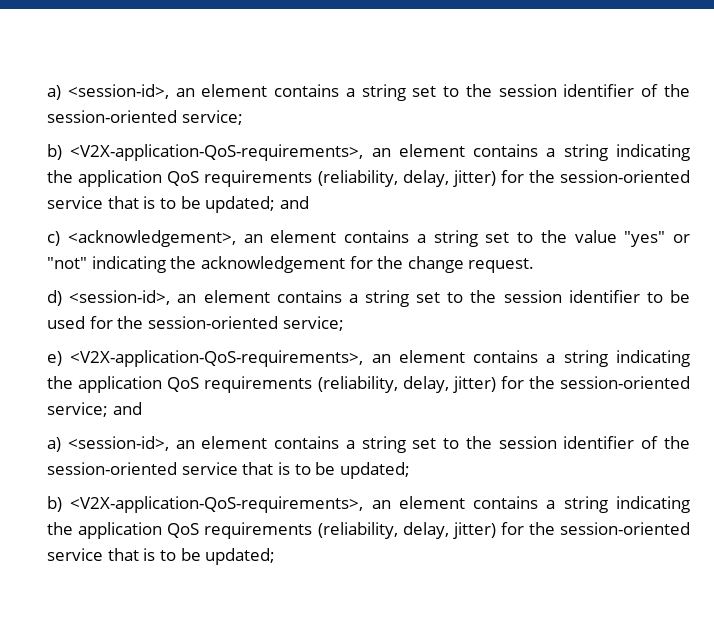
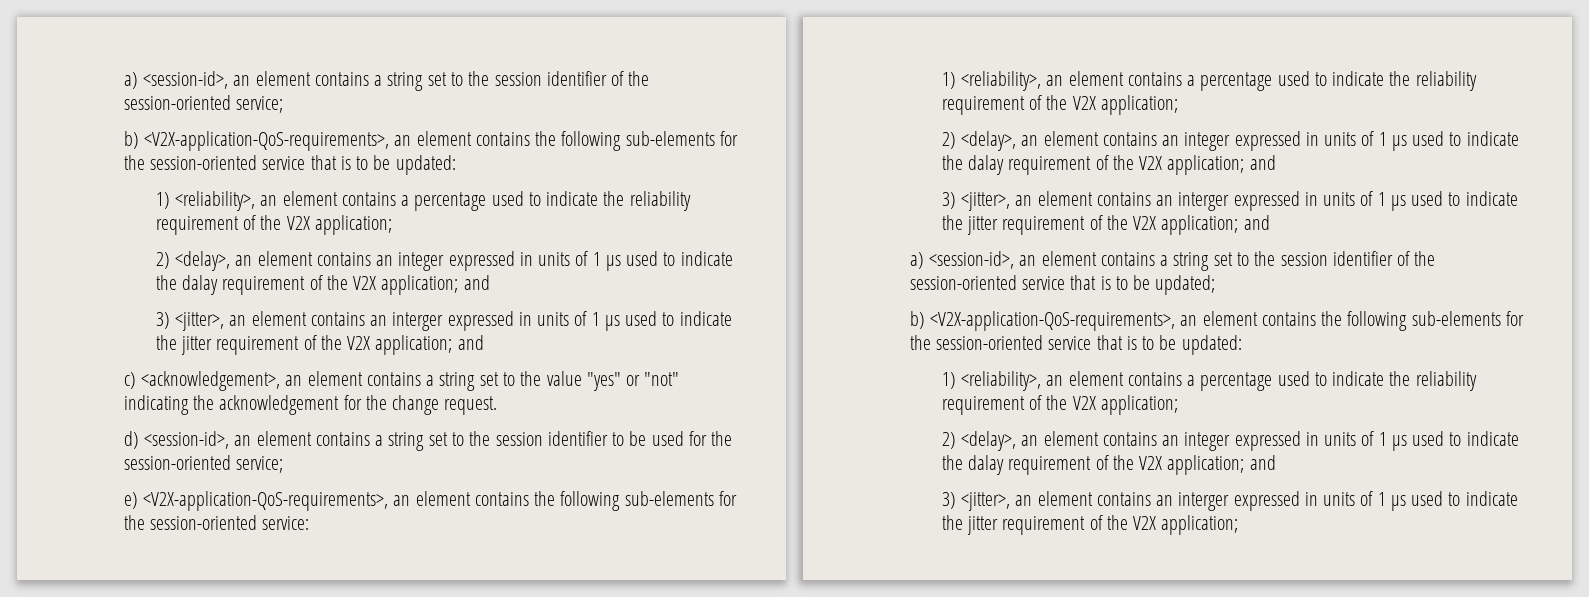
[546,144,690,161] [47,170,690,187] [47,196,276,213] a string indicating the application QoS requirements (reliability, delay, jitter) for the session-oriented service that is to be updated; -> [535,131,739,151] [123,155,456,175] [155,191,691,211] [155,215,392,235] [155,251,733,271] [155,275,490,295] [155,311,732,331] [155,335,453,355] the following sub-elements for the session-oriented service that is to be updated: // 1) <reliability>, an element contains a percentage used to indicate the reliability requirement of the V2X application; // 2) <delay>, an element contains an integer expressed in units of 1 μs used to indicate the dalay requirement of the V2X application; and // 3) <jitter>, an element contains an interger expressed in units of 1 μs used to indicate the jitter requirement of the V2X application;
[546,350,690,367] [47,376,690,393] [47,402,109,417] a string indicating the application QoS requirements (reliability, delay, jitter) for the session-oriented service; -> [534,491,738,511] [123,515,310,530] [941,71,1477,91] [941,95,1178,115] [941,131,1519,151] [941,155,1276,175] [941,191,1518,211] [941,215,1239,235] the following sub-elements for the session-oriented service: // 1) <reliability>, an element contains a percentage used to indicate the reliability requirement of the V2X application; // 2) <delay>, an element contains an integer expressed in units of 1 μs used to indicate the dalay requirement of the V2X application; and // 3) <jitter>, an element contains an interger expressed in units of 1 μs used to indicate the jitter requirement of the V2X application;
[546,496,690,513] [47,522,690,539] [47,548,276,565] a string indicating the application QoS requirements (reliability, delay, jitter) for the session-oriented service that is to be updated; -> [1321,311,1525,331] [909,335,1242,355] [941,371,1477,391] [941,395,1178,415] [941,431,1519,451] [941,455,1276,475] [941,491,1518,511] [941,515,1239,535] the following sub-elements for the session-oriented service that is to be updated: // 1) <reliability>, an element contains a percentage used to indicate the reliability requirement of the V2X application; // 2) <delay>, an element contains an integer expressed in units of 1 μs used to indicate the dalay requirement of the V2X application; and // 3) <jitter>, an element contains an interger expressed in units of 1 μs used to indicate the jitter requirement of the V2X application;

